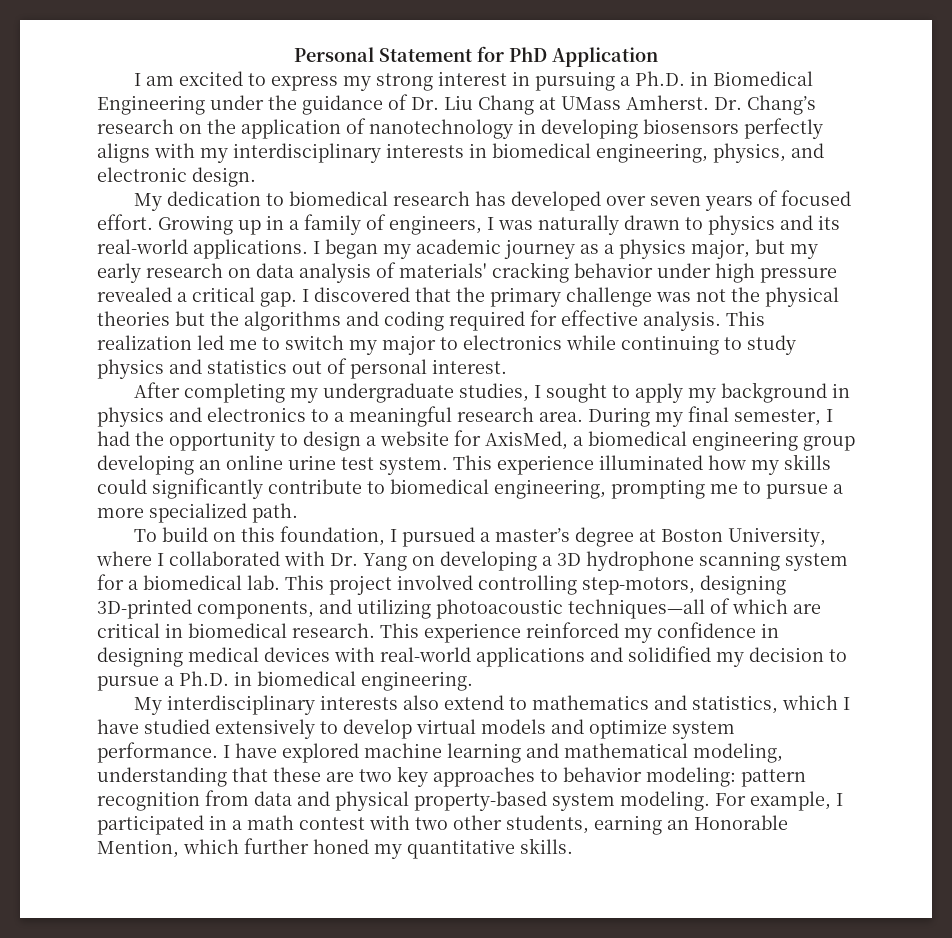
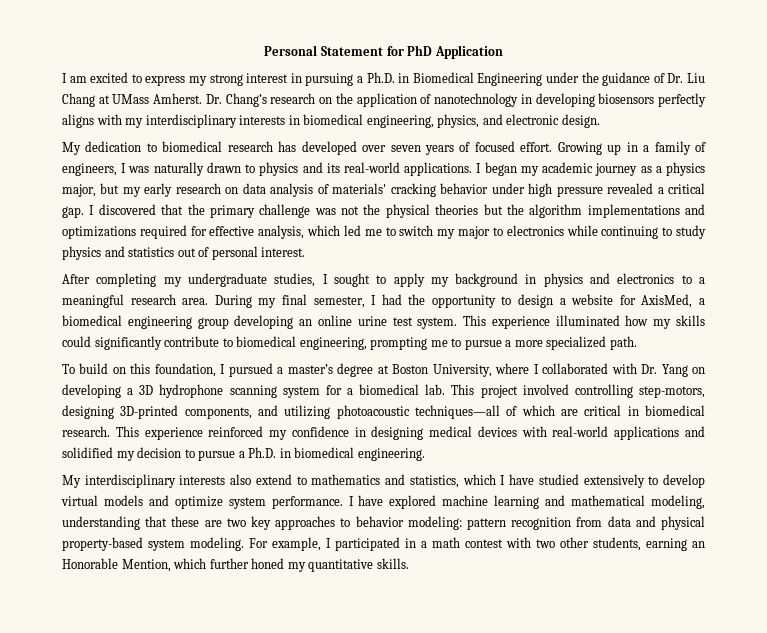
[244,310,765,331] [97,335,192,350] algorithms and coding required for effective analysis. This realization -> [529,204,705,218] [62,225,341,239] algorithm implementations and optimizations required for effective analysis, which

